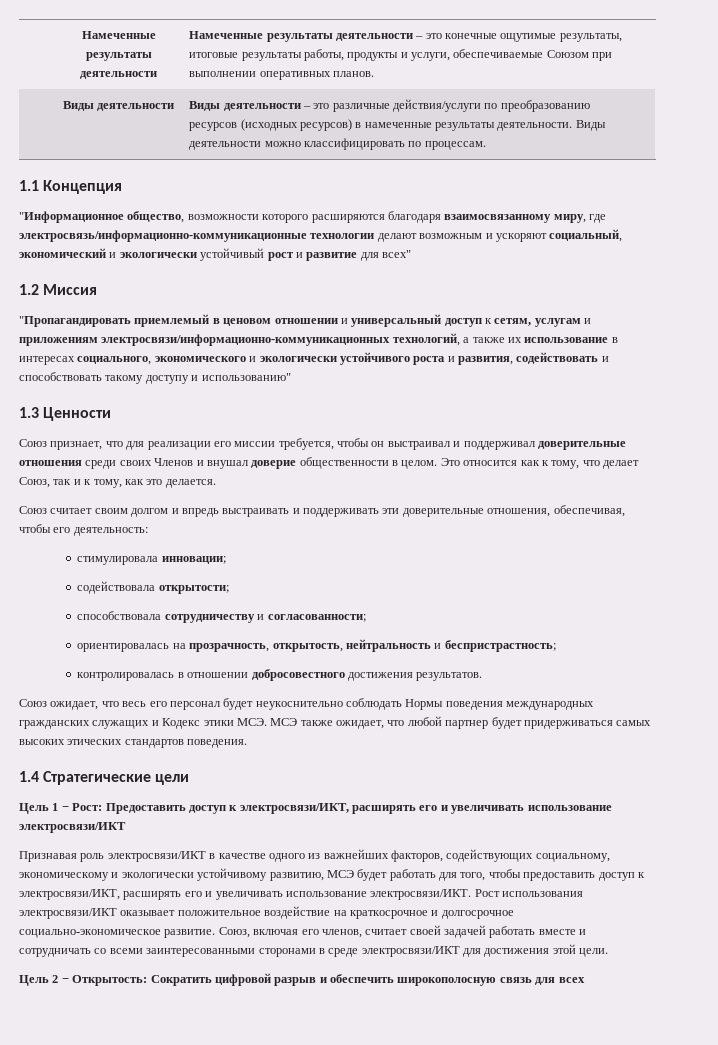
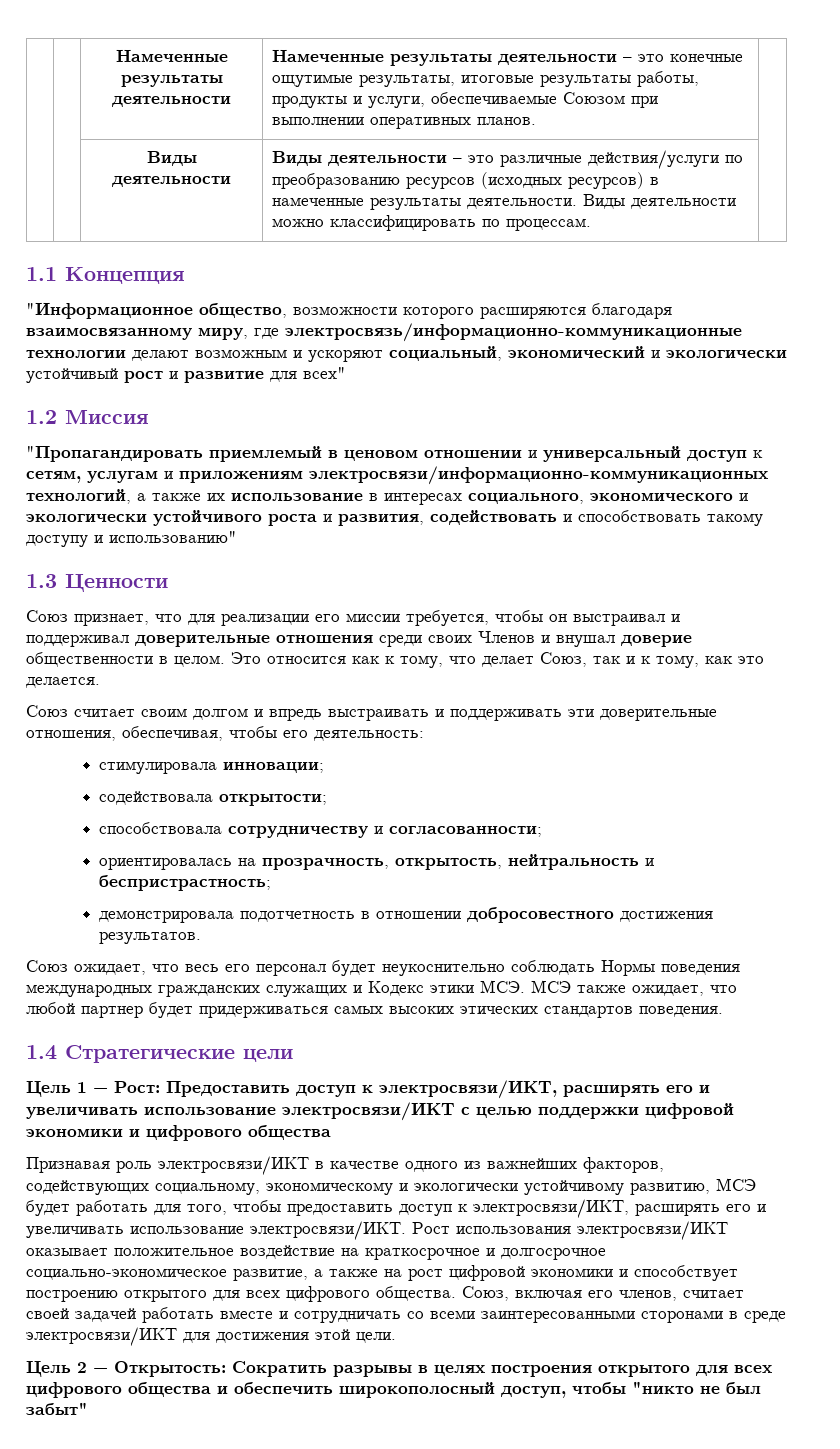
[77,672,175,681] контролировалась -> [99,910,356,923] демонстрировала подотчетность
(126, 827) none -> [461,1103,734,1119] [26,1125,331,1141] с целью поддержки цифровой экономики и цифрового общества
[164,929,216,938] развитие. -> [233,1265,738,1281] [26,1286,456,1302] развитие, а также на рост цифровой экономики и способствует построению открытого для всех цифрового общества.
[214,973,585,986] цифровой разрыв и обеспечить широкополосную связь для всех -> [333,1365,772,1377] [26,1381,761,1398] [26,1402,88,1415] разрывы в целях построения открытого для всех цифрового общества и обеспечить широкополосный доступ, чтобы "никто не был забыт"

